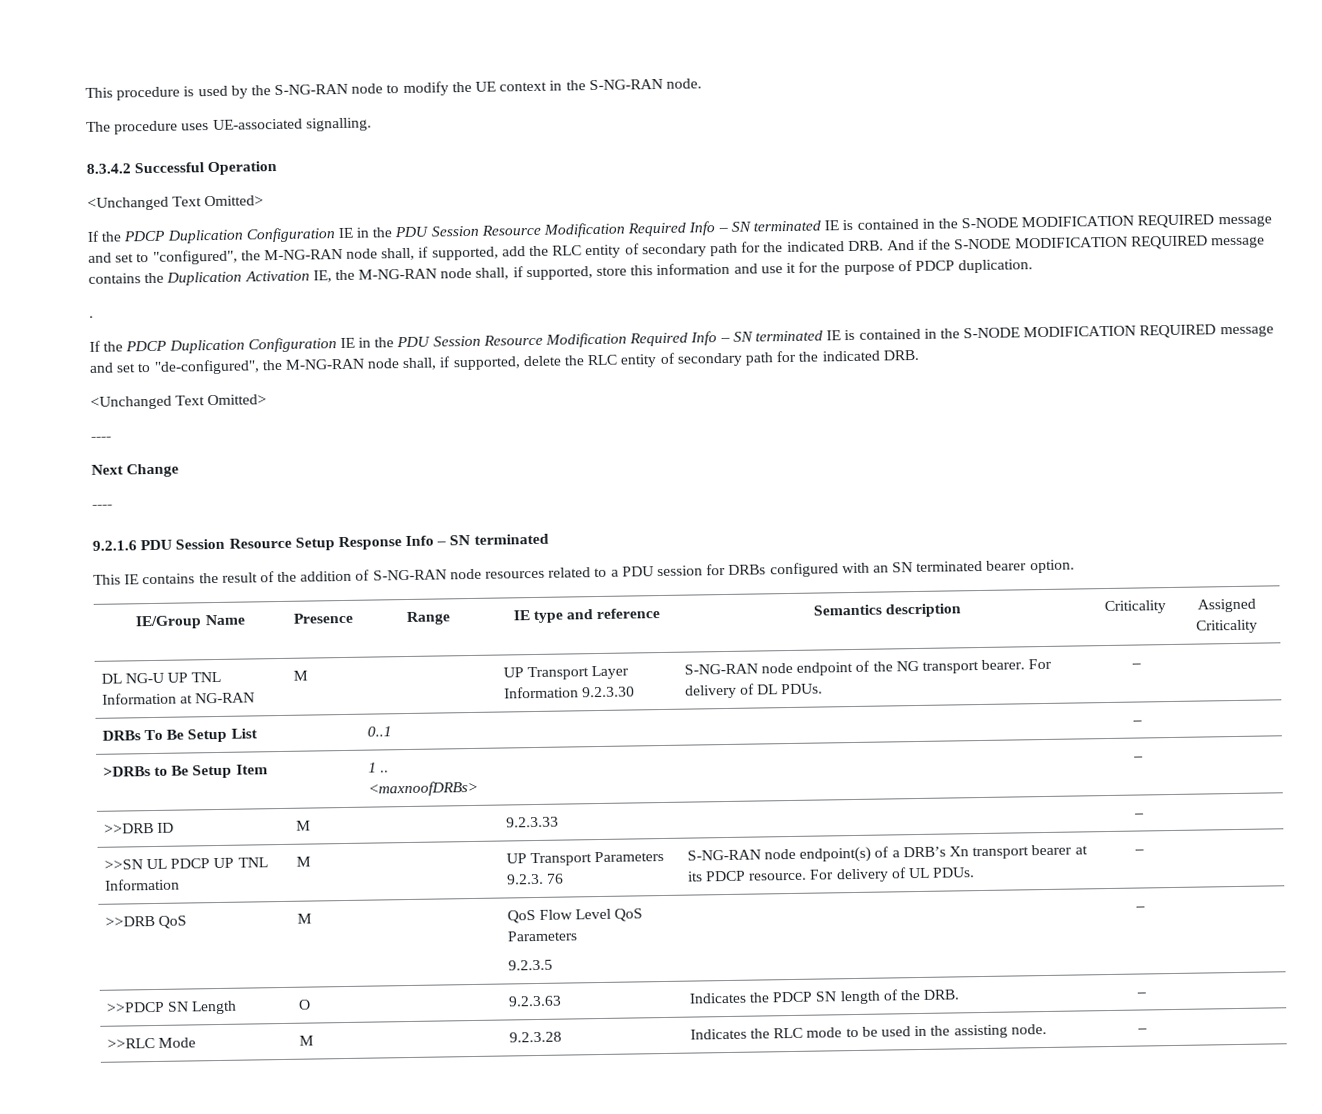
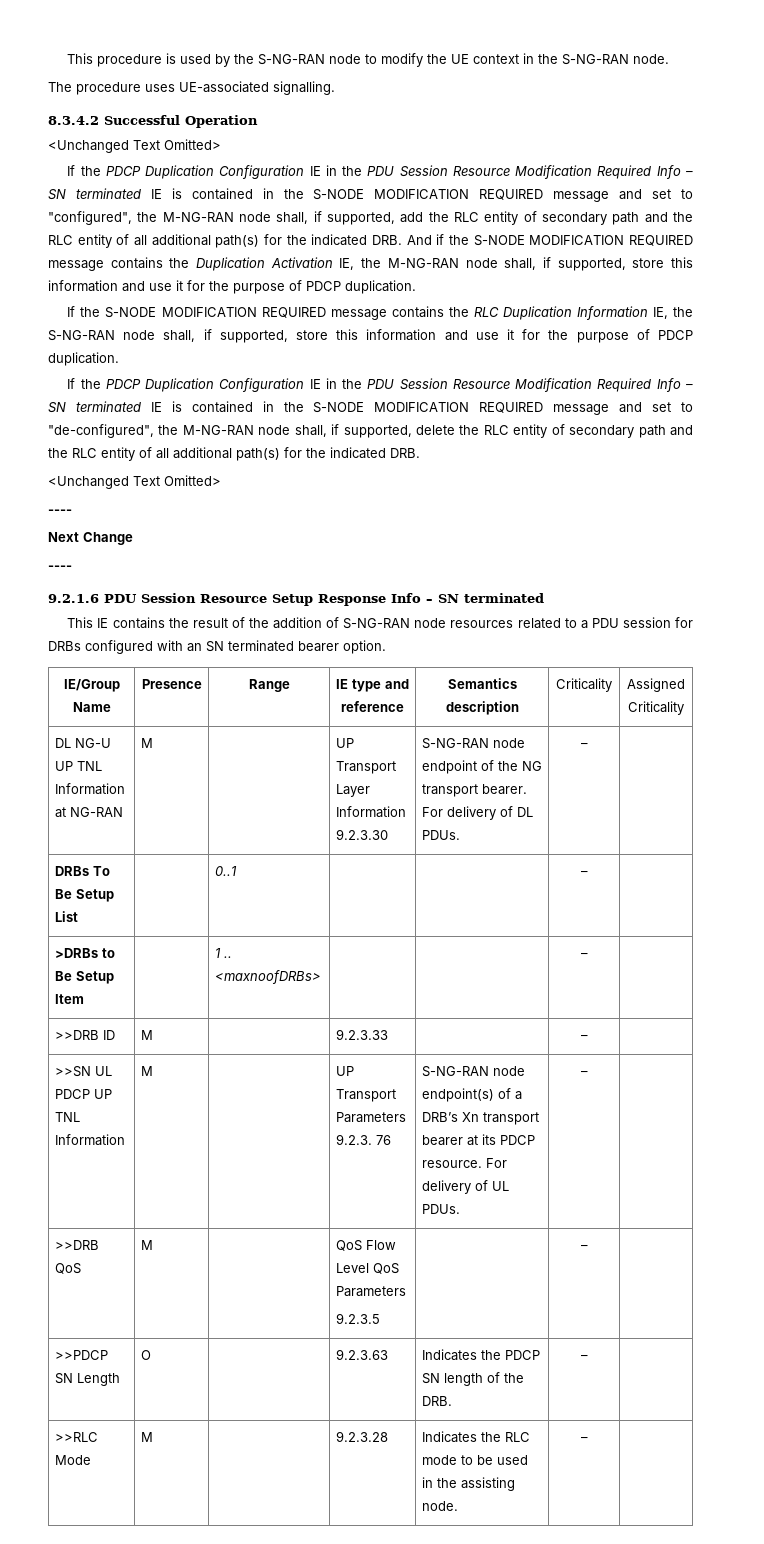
(738, 249) none -> [644,212,693,223] [48,234,260,248] and the RLC entity of all additional path(s)
[89,315,94,318] . -> [67,306,694,320] [48,329,693,343] [48,352,119,366] If the S-NODE MODIFICATION REQUIRED message contains the RLC Duplication Information IE, the S-NG-RAN node shall, if supported, store this information and use it for the purpose of PDCP duplication.
(774, 359) none -> [670,425,694,436] [48,447,280,461] and the RLC entity of all additional path(s)

